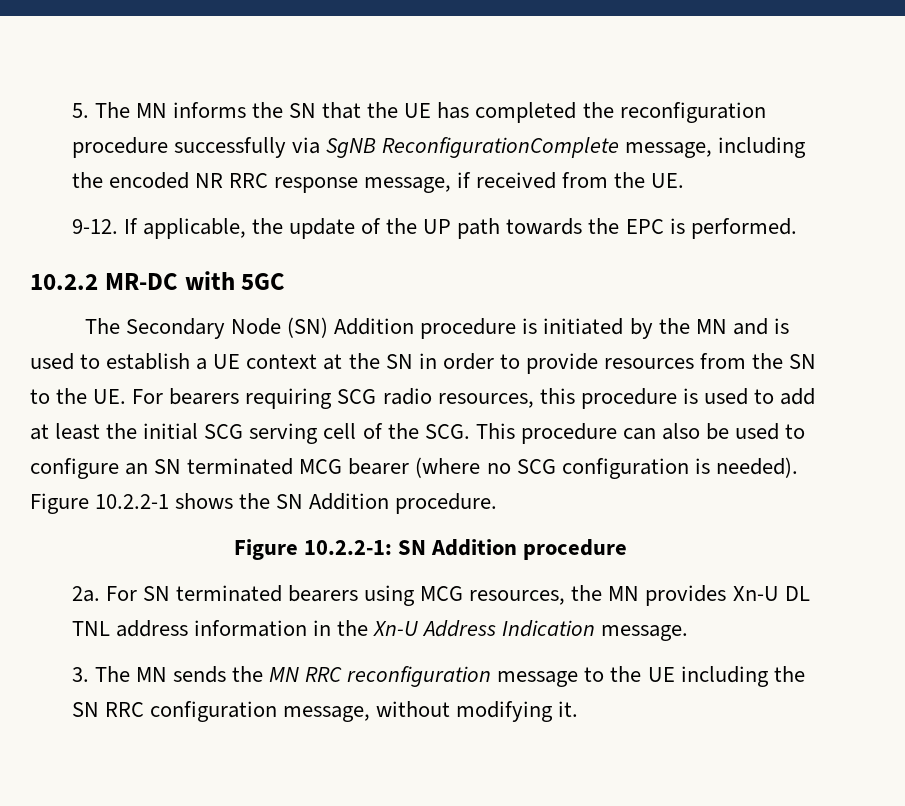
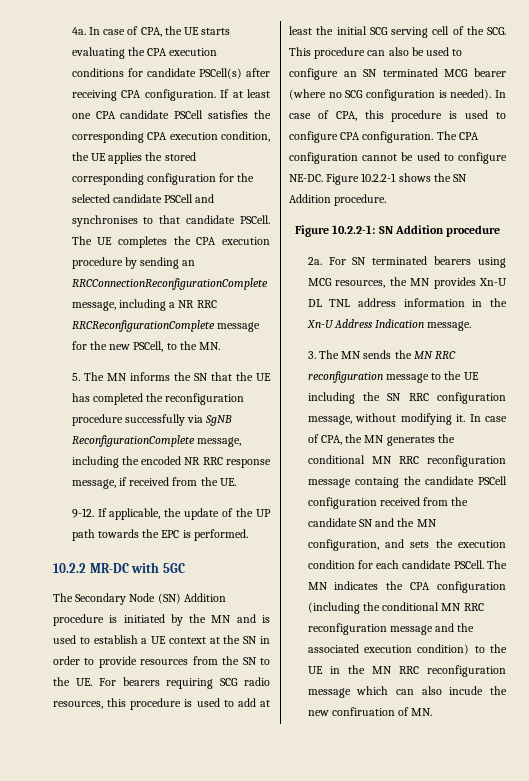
(71, 110) none -> [71,26,231,37] [71,47,218,59] [71,68,270,79] [71,89,271,101] [71,110,271,119] [71,131,270,143] [71,152,196,164] [71,173,255,185] [71,194,215,203] [71,215,270,227] [71,236,270,248] [71,257,196,269] [71,278,268,290] [71,299,217,311] [71,320,260,332] [71,341,221,352] 4a. In case of CPA, the UE starts evaluating the CPA execution conditions for candidate PSCell(s) after receiving CPA configuration. If at least one CPA candidate PSCell satisfies the corresponding CPA execution condition, the UE applies the stored corresponding configuration for the selected candidate PSCell and synchronises to that candidate PSCell. The UE completes the CPA execution procedure by sending an RRCConnectionReconfigurationComplete message, including a NR RRC RRCReconfigurationComplete message for the new PSCell, to the MN. //
(798, 467) none -> [495,90,506,98] [289,110,506,122] [289,131,479,143] [289,152,507,164] [289,174,323,182] In case of CPA, this procedure is used to configure CPA configuration. The CPA configuration cannot be used to configure NE-DC.
(579, 709) none -> [469,414,508,422] [307,434,455,446] [307,455,506,467] [307,476,507,488] [307,497,469,509] [307,518,437,527] [307,539,506,551] [307,560,507,569] [307,581,506,593] [307,602,484,614] [307,623,475,635] [307,644,507,655] [307,665,506,677] [307,686,507,698] [307,707,433,716] In case of CPA, the MN generates the conditional MN RRC reconfiguration message containg the candidate PSCell configuration received from the candidate SN and the MN configuration, and sets the execution condition for each candidate PSCell. The MN indicates the CPA configuration (including the conditional MN RRC reconfiguration message and the associated execution condition) to the UE in the MN RRC reconfiguration message which can also incude the new confiruation of MN.

